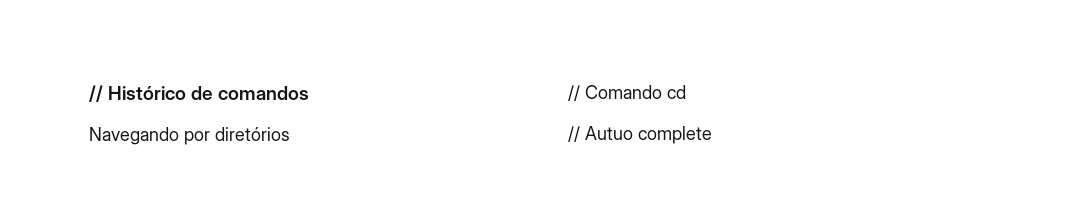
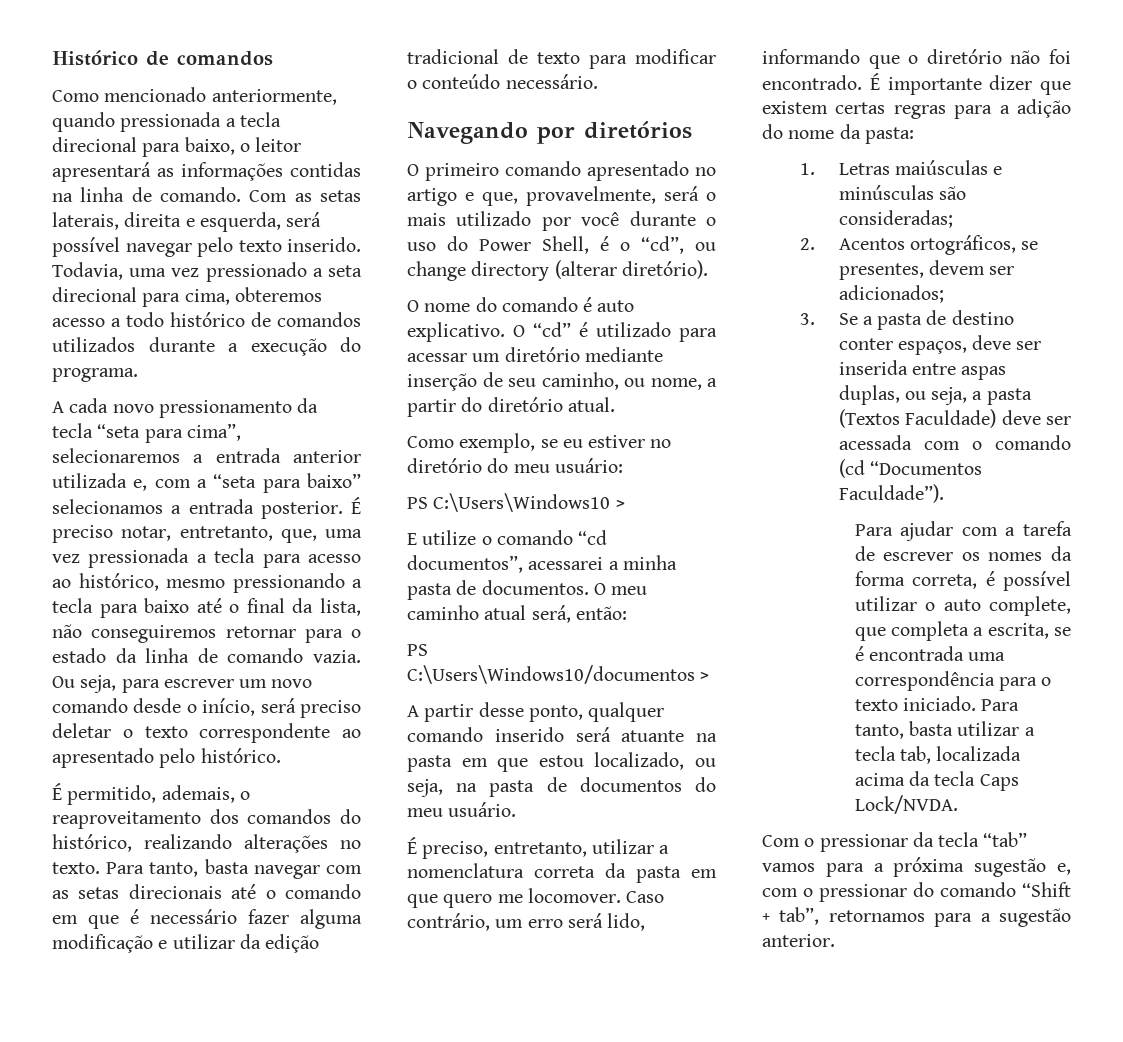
[89,85,103,102] // -> (52, 58) none
[89,127,290,145] [568,85,686,101] [568,126,712,144] Navegando por diretórios // // Comando cd // // Autuo complete -> [52,87,337,105] [52,112,281,132] [52,137,302,157] [52,162,361,182] [52,187,361,202] [52,212,322,232] [52,237,361,257] [52,262,362,282] [52,287,322,307] [52,312,361,327] [52,337,361,356] [52,368,138,382] [52,398,319,418] [52,423,241,443] [52,448,361,463] [52,473,361,493] [52,496,361,519] [52,525,362,543] [52,548,361,568] [52,573,362,593] [52,598,361,618] [52,624,361,643] [52,648,361,663] [52,675,313,693] [52,698,361,718] [52,723,361,743] [52,748,281,768] [52,782,250,805] [52,809,361,829] [52,834,361,853] [52,859,362,879] [52,884,361,899] [52,909,362,929] [52,934,320,953] [407,49,716,69] [407,74,598,89] [407,121,692,144] [407,161,716,181] [407,186,716,206] [407,211,716,231] [407,236,716,254] [407,260,708,281] [407,297,635,312] [407,322,717,342] [407,347,663,362] [407,372,717,391] [407,397,615,417] [407,433,672,453] [407,458,623,473] [407,493,625,512] [407,530,608,545] [407,555,677,573] [407,580,648,600] [407,605,627,623] [407,644,428,656] [407,665,710,684] [407,702,665,722] [407,727,717,742] [407,752,716,772] [407,777,716,797] [407,802,517,817] [407,836,670,859] [407,863,717,883] [407,888,665,908] [407,913,646,931] [762,49,1071,69] [762,72,1071,95] [762,99,1071,119] [762,124,914,144] [800,160,1003,175] [838,185,966,200] [838,210,953,228] [800,235,1039,255] [838,260,1015,280] [838,285,944,303] [800,310,1014,330] [838,335,1042,355] [838,360,1007,380] [838,385,1032,405] [838,409,1071,428] [838,435,1071,450] [838,459,982,478] [838,484,944,503] [854,521,1072,541] [854,546,1072,561] [854,571,1071,591] [854,596,1071,616] [854,621,1071,641] [854,646,1006,661] [854,671,1052,691] [854,696,1020,711] [854,721,1035,739] [854,746,1022,764] [854,771,1019,791] [854,795,958,814] [762,832,1028,852] [762,857,1071,877] [762,882,1071,902] [762,907,1071,927] [762,934,835,947] Como mencionado anteriormente, quando pressionada a tecla direcional para baixo, o leitor apresentará as informações contidas na linha de comando. Com as setas laterais, direita e esquerda, será possível navegar pelo texto inserido. Todavia, uma vez pressionado a seta direcional para cima, obteremos acesso a todo histórico de comandos utilizados durante a execução do programa. // A cada novo pressionamento da tecla “seta para cima”, selecionaremos a entrada anterior utilizada e, com a “seta para baixo” selecionamos a entrada posterior. É preciso notar, entretanto, que, uma vez pressionada a tecla para acesso ao histórico, mesmo pressionando a tecla para baixo até o final da lista, não conseguiremos retornar para o estado da linha de comando vazia. Ou seja, para escrever um novo comando desde o início, será preciso deletar o texto correspondente ao apresentado pelo histórico. // É permitido, ademais, o reaproveitamento dos comandos do histórico, realizando alterações no texto. Para tanto, basta navegar com as setas direcionais até o comando em que é necessário fazer alguma modificação e utilizar da edição tradicional de texto para modificar o conteúdo necessário. // Navegando por diretórios // O primeiro comando apresentado no artigo e que, provavelmente, será o mais utilizado por você durante o uso do Power Shell, é o “cd”, ou change directory (alterar diretório). // O nome do comando é auto explicativo. O “cd” é utilizado para acessar um diretório mediante inserção de seu caminho, ou nome, a partir do diretório atual. // Como exemplo, se eu estiver no diretório do meu usuário: // PS C:\Users\Windows10 > // E utilize o comando “cd documentos”, acessarei a minha pasta de documentos. O meu caminho atual será, então: // PS C:\Users\Windows10/documentos > // A partir desse ponto, qualquer comando inserido será atuante na pasta em que estou localizado, ou seja, na pasta de documentos do meu usuário. // É preciso, entretanto, utilizar a nomenclatura correta da pasta em que quero me locomover. Caso contrário, um erro será lido, informando que o diretório não foi encontrado. É importante dizer que existem certas regras para a adição do nome da pasta: // 1. Letras maiúsculas e minúsculas são consideradas; // 2. Acentos ortográficos, se presentes, devem ser adicionados; // 3. Se a pasta de destino conter espaços, deve ser inserida entre aspas duplas, ou seja, a pasta (Textos Faculdade) deve ser acessada com o comando (cd “Documentos Faculdade”). // Para ajudar com a tarefa de escrever os nomes da forma correta, é possível utilizar o auto complete, que completa a escrita, se é encontrada uma correspondência para o texto iniciado. Para tanto, basta utilizar a tecla tab, localizada acima da tecla Caps Lock/NVDA. // Com o pressionar da tecla “tab” vamos para a próxima sugestão e, com o pressionar do comando “Shift + tab”, retornamos para a sugestão anterior.

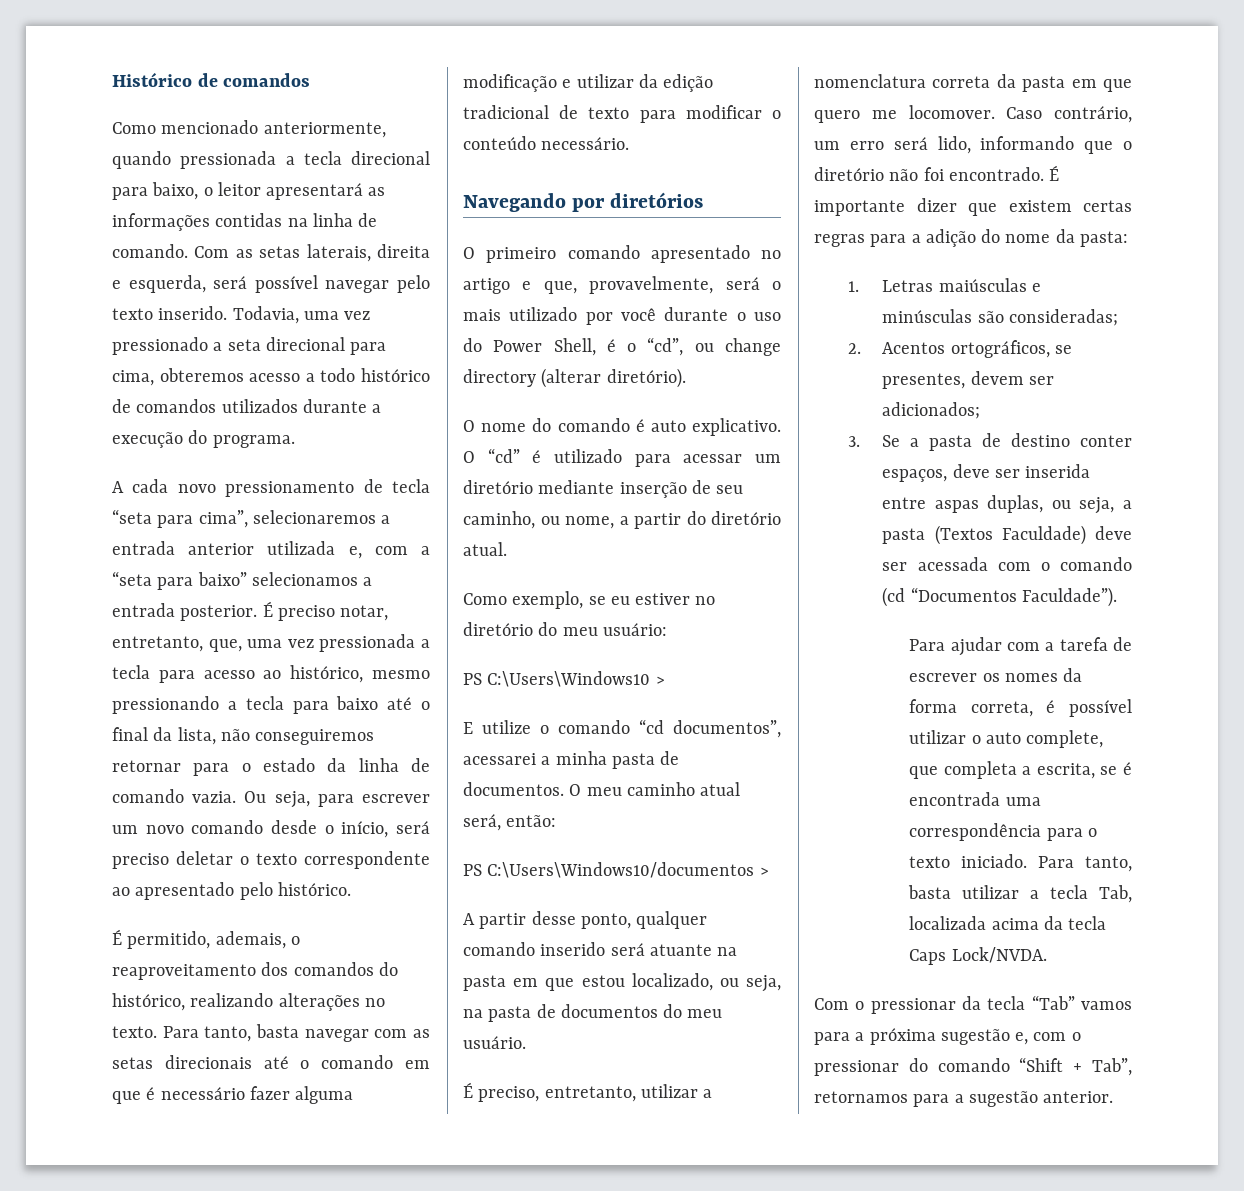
[297,398,319,413] da -> [363,479,383,493] de
[899,746,931,764] tab, -> [1099,885,1132,903] Tab,
[983,832,1028,847] “tab” -> [1031,995,1075,1010] “Tab”
[779,907,820,925] tab”, -> [1092,1058,1132,1076] Tab”,

